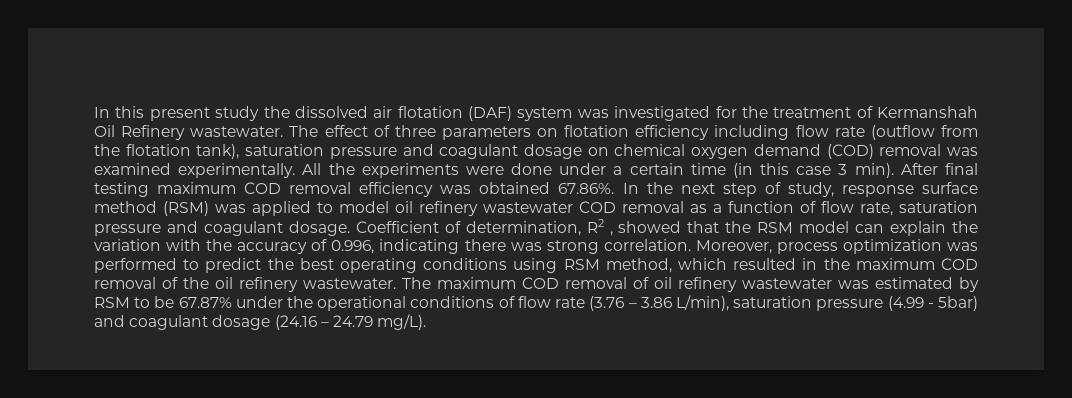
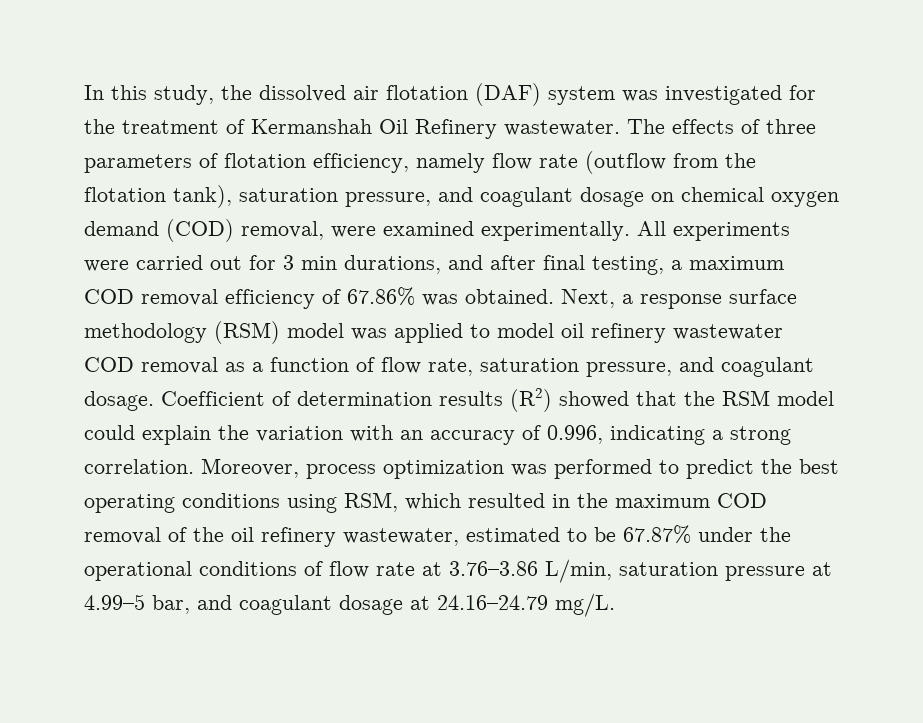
[149,106,260,121] present study -> [154,85,214,105] study,
[324,125,368,137] effect -> [672,119,734,134] effects
[537,125,790,140] on flotation efficiency including -> [199,153,485,173] of flotation efficiency, namely
[329,147,397,159] pressure -> [345,192,431,207] pressure,
[879,144,978,156] removal was -> [241,221,376,240] removal, were
[328,163,355,175] the -> (666, 228) none
[511,163,978,178] [94,182,978,197] [94,201,209,216] done under a certain time (in this case 3 min). After final testing maximum COD removal efficiency was obtained 67.86%. In the next step of study, response surface method (RSM) -> [136,255,784,275] [84,287,797,309] [84,321,344,344] carried out for 3 min durations, and after final testing, a maximum COD removal efficiency of 67.86% was obtained. Next, a response surface methodology (RSM) model
[94,224,161,236] pressure -> [586,362,672,377] pressure,
[465,219,613,236] determination, R2 , -> [297,388,552,412] determination results (R2)
[855,224,885,233] can -> [84,425,135,440] could
[206,239,233,251] the -> [400,430,423,440] an
[464,239,542,251] there was -> [712,430,723,440] a
[563,258,672,273] RSM method, -> [344,492,398,512] RSM,
[303,277,979,292] [94,297,130,308] wastewater. The maximum COD removal of oil refinery wastewater was estimated by RSM -> [343,527,560,546] wastewater, estimated
[589,295,979,311] [94,314,427,330] (3.76 – 3.86 L/min), saturation pressure (4.99 - 5bar) and coagulant dosage (24.16 – 24.79 mg/L). -> [422,559,832,583] [84,593,615,617] at 3.76–3.86 L/min, saturation pressure at 4.99–5 bar, and coagulant dosage at 24.16–24.79 mg/L.

